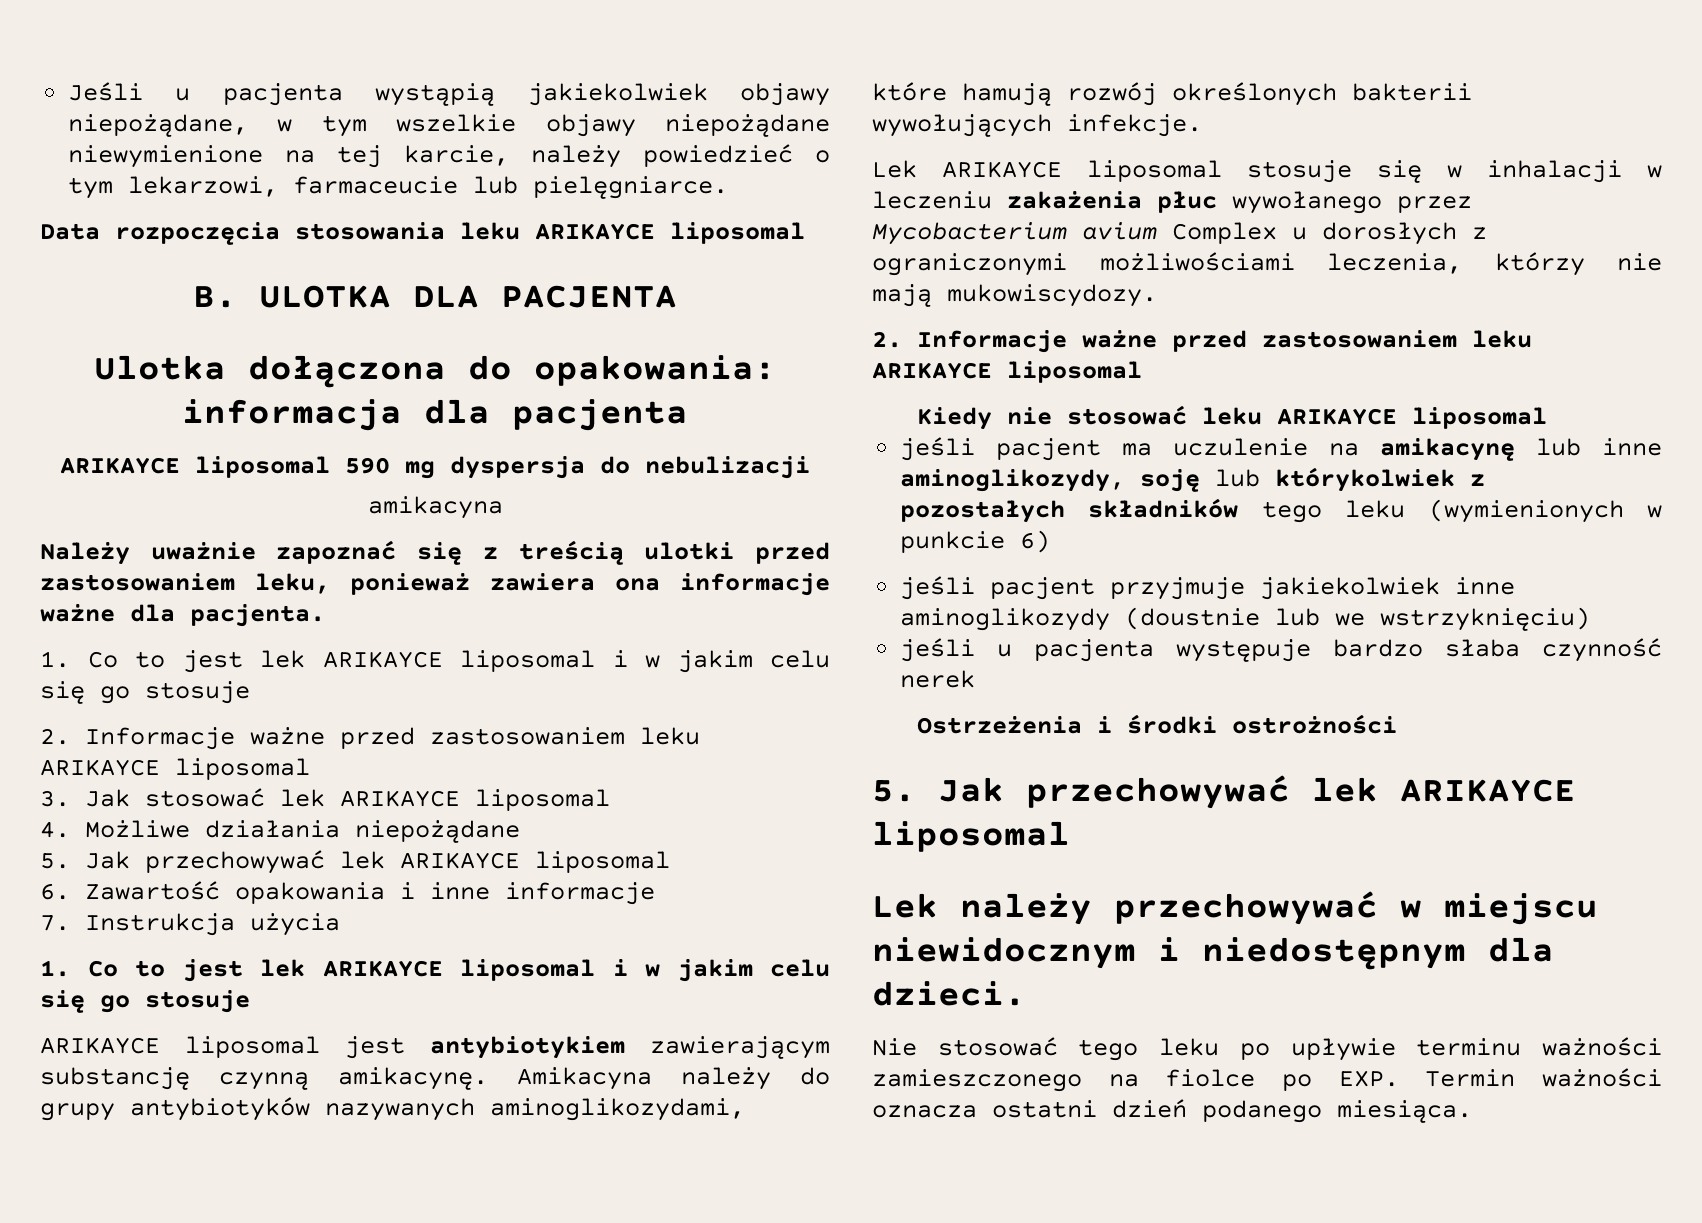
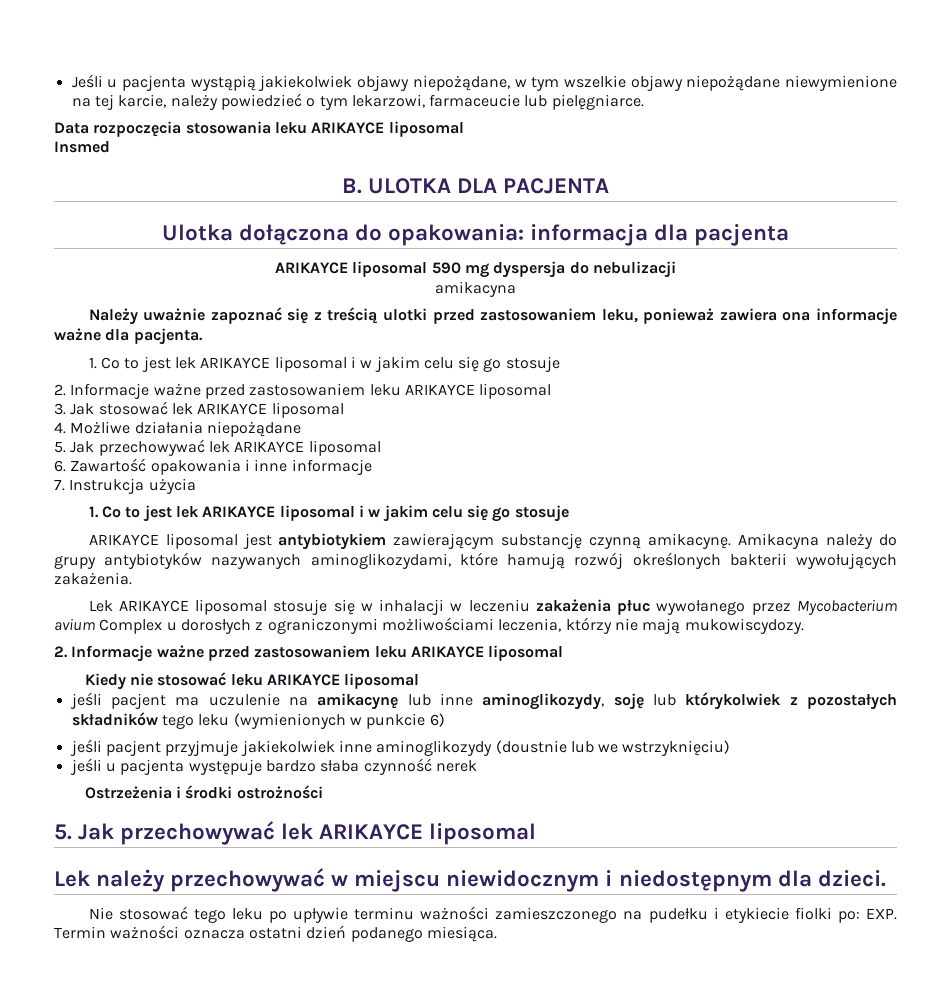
(805, 233) none -> [54,141,110,153] // Insmed
[1067,114,1202,137] infekcje. -> [54,572,132,585] zakażenia.
[1165,1069,1312,1091] fiolce po -> [648,907,860,923] pudełku i etykiecie fiolki po:

